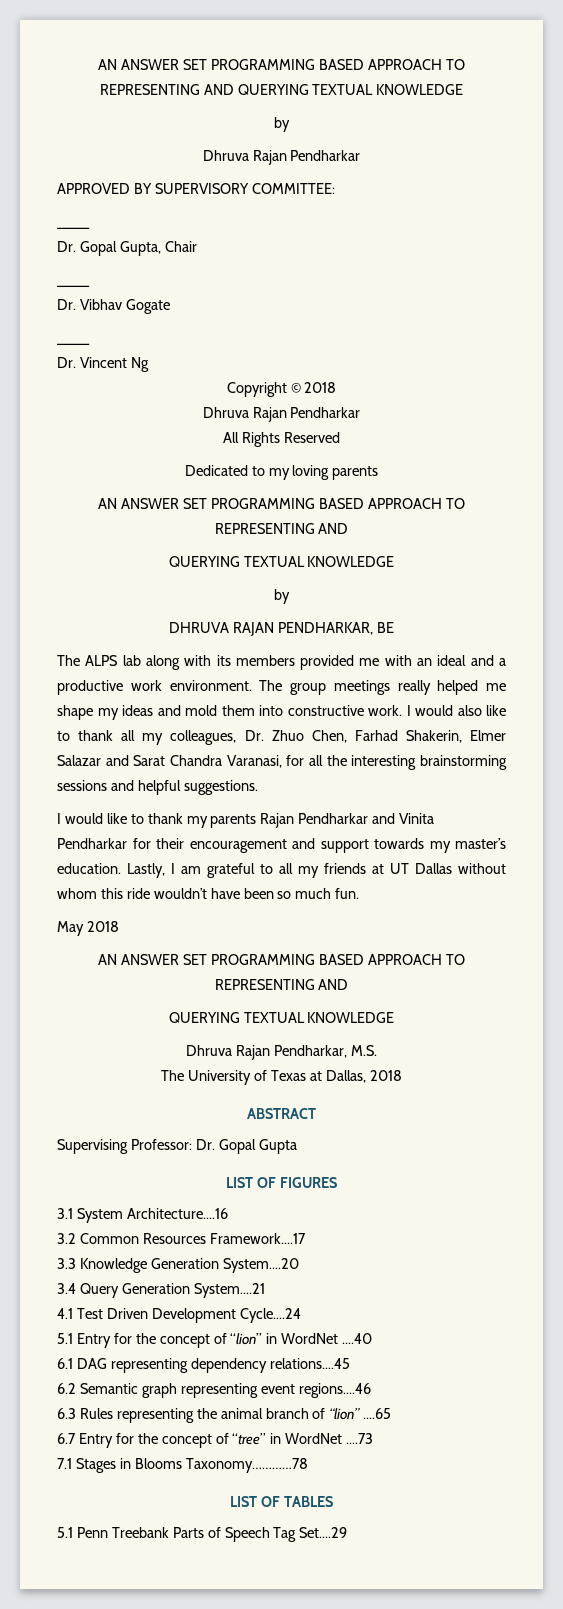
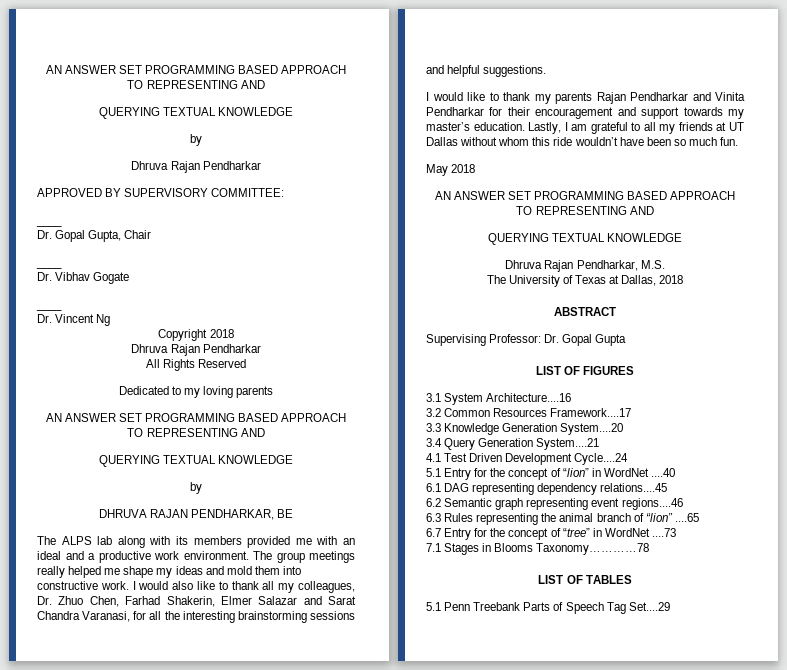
[98,59,465,70] [99,84,234,95] AN ANSWER SET PROGRAMMING BASED APPROACH TO REPRESENTING AND -> [45,65,347,74] [127,80,265,89] AN ANSWER SET PROGRAMMING BASED APPROACH TO REPRESENTING AND //
[290,383,301,393] © -> (208, 335) none

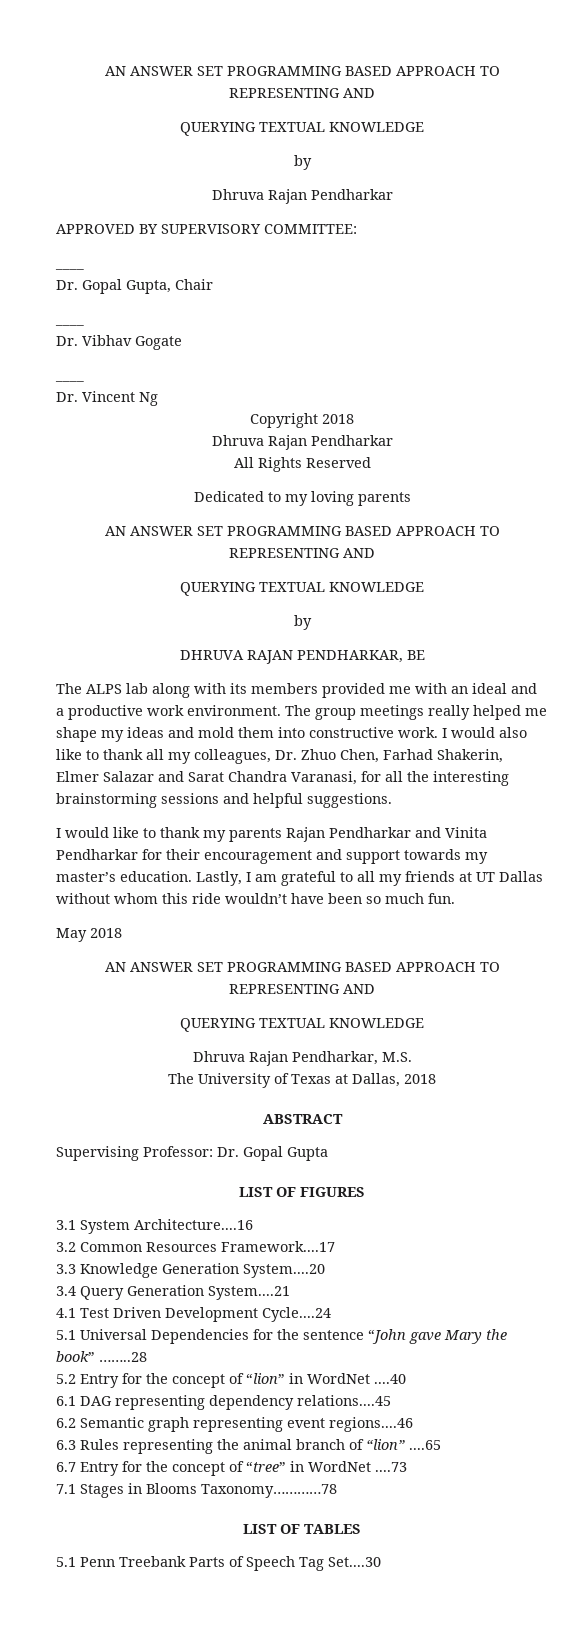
(441, 472) none -> [80,1329,507,1344] [56,1351,147,1362] [56,1374,76,1384] Universal Dependencies for the sentence “John gave Mary the book” ……..28 // 5.2
[628,602,670,611] Set....29 -> [328,1557,381,1567] Set....30

